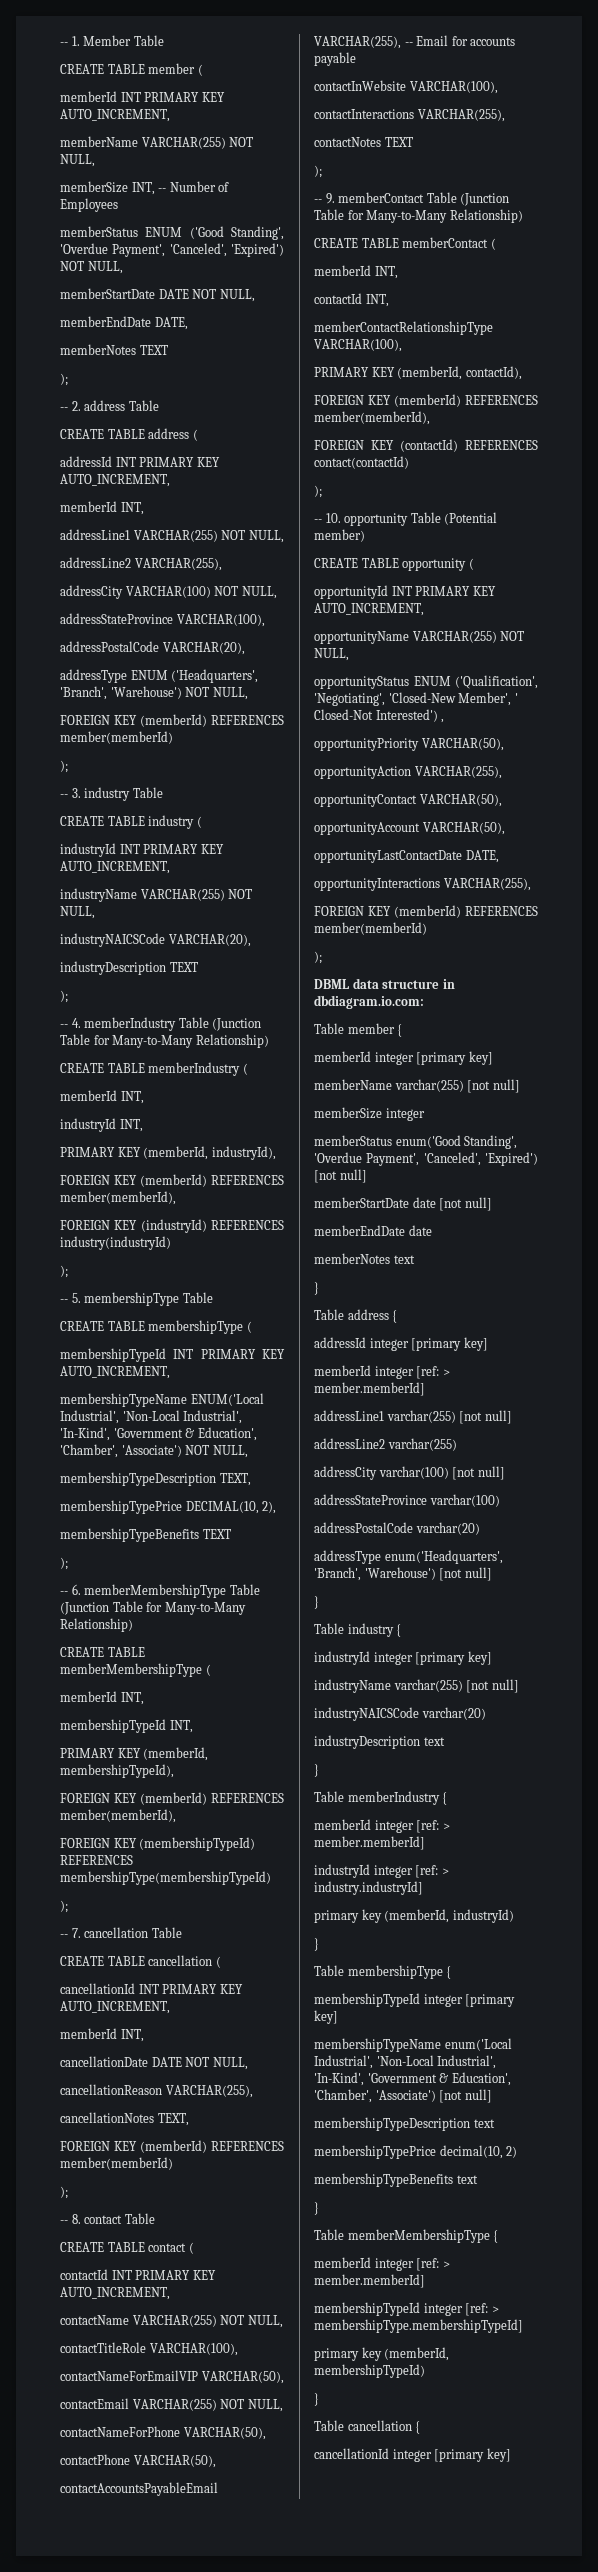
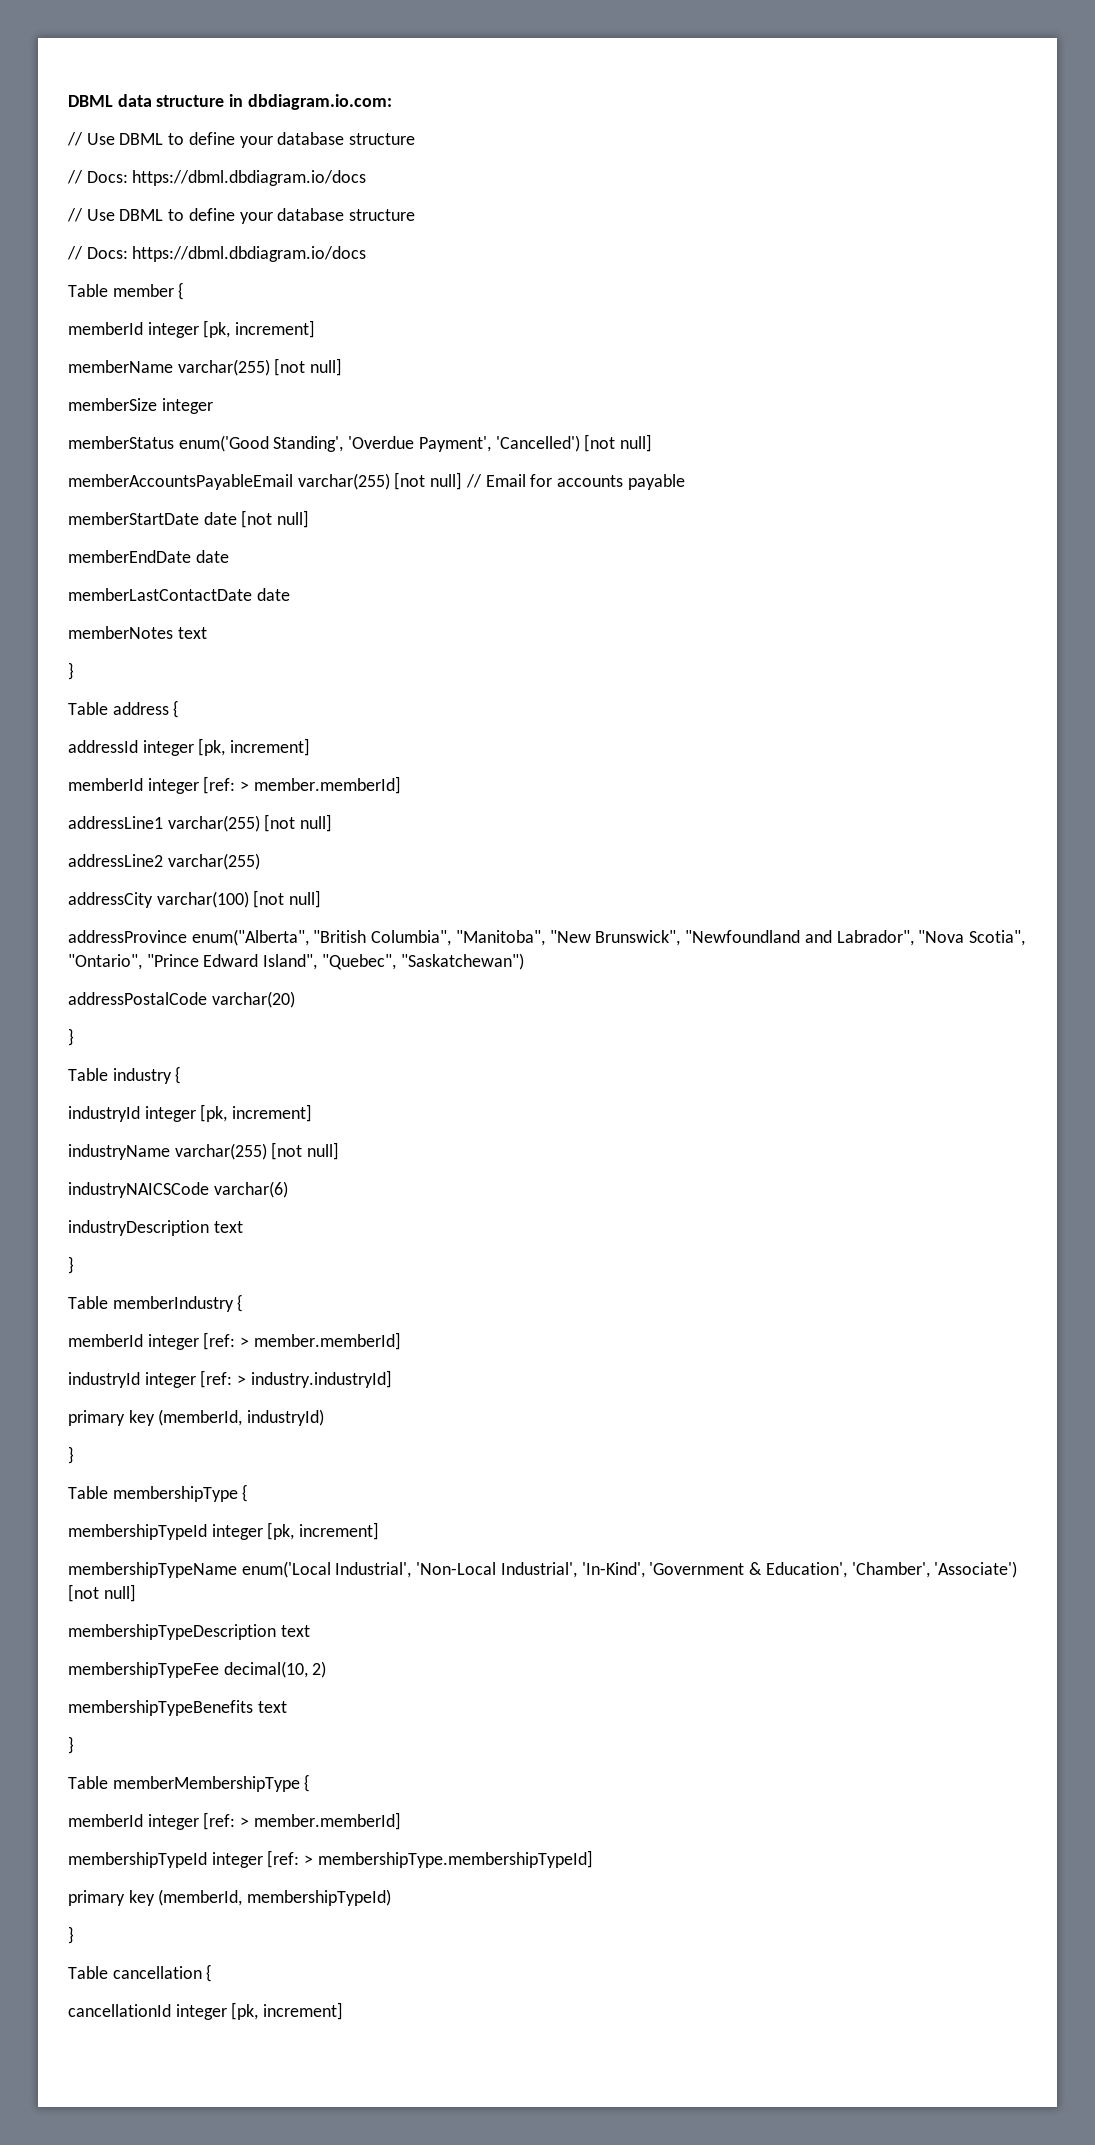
[60,35,164,46] [60,63,203,76] [60,91,225,102] [60,109,170,122] [60,136,254,149] [60,154,95,167] [60,181,230,195] [60,198,118,212] [60,226,284,240] [60,243,284,257] [60,261,123,274] [60,288,255,302] [60,316,188,330] [60,344,168,355] [60,373,68,386] [60,400,159,411] [60,428,198,441] [60,456,220,467] [60,474,170,487] [60,501,144,515] [60,529,284,543] [60,557,222,571] [60,585,277,599] [60,613,265,627] [60,641,245,655] [60,669,259,683] [60,686,248,700] [60,714,284,727] [60,731,173,744] [60,760,68,773] [60,787,163,801] [60,815,202,829] [60,843,224,857] [60,861,170,874] [60,888,253,902] [60,906,95,919] [60,933,251,947] [60,961,198,975] [60,990,68,1003] [60,1017,262,1031] [60,1034,269,1048] [60,1062,248,1076] [60,1090,144,1104] [60,1118,143,1132] [60,1146,276,1160] [60,1174,284,1187] [60,1191,176,1205] [60,1219,284,1233] [60,1236,171,1250] [60,1265,68,1278] [60,1292,213,1306] [60,1320,252,1334] [60,1348,285,1362] [60,1366,170,1379] [60,1393,264,1407] [60,1410,243,1424] [60,1427,257,1441] [60,1444,248,1458] [60,1472,251,1486] [60,1500,277,1514] [60,1528,231,1542] [60,1557,68,1570] [60,1584,260,1598] [60,1601,246,1615] [60,1618,133,1632] [60,1647,145,1657] [60,1663,211,1677] [60,1691,144,1705] [60,1719,193,1733] [60,1747,209,1761] [60,1764,174,1778] [60,1792,284,1805] [60,1809,176,1823] [60,1837,256,1851] [60,1855,133,1865] [60,1871,271,1885] [60,1900,68,1913] [60,1927,182,1938] [60,1955,221,1968] [60,1983,243,1994] [60,2001,170,2014] [60,2028,144,2042] [60,2056,248,2070] [60,2084,253,2098] [60,2112,189,2126] [60,2140,284,2153] [60,2157,173,2170] [60,2186,68,2199] [60,2213,155,2224] [60,2242,194,2254] [60,2269,216,2280] [60,2287,170,2300] [60,2315,283,2328] [60,2342,238,2356] [60,2370,284,2384] [60,2398,283,2412] [60,2426,266,2440] [60,2454,216,2468] [60,2482,218,2496] [314,35,516,49] [314,52,356,66] [314,80,498,94] [314,109,505,122] [314,137,413,147] [314,165,322,178] [314,192,510,206] [314,209,523,223] [314,237,496,250] [314,265,398,279] [314,293,389,307] [314,321,493,335] [314,339,402,352] [314,366,522,380] [314,394,538,407] [314,411,430,425] [314,439,538,452] [314,456,409,469] [314,485,322,498] [314,512,498,526] [314,529,365,542] [314,558,474,571] [314,585,496,599] [314,603,424,616] [314,631,525,644] [314,648,349,661] [314,675,538,689] [314,692,518,706] [314,709,445,723] [314,738,504,751] [314,766,502,779] [314,794,502,807] [314,822,505,835] [314,850,499,863] [314,878,531,891] [314,905,538,918] [314,922,427,935] [314,951,322,964] -- 1. Member Table // CREATE TABLE member ( // memberId INT PRIMARY KEY AUTO_INCREMENT, // memberName VARCHAR(255) NOT NULL, // memberSize INT, -- Number of Employees // memberStatus ENUM ('Good Standing', 'Overdue Payment', 'Canceled', 'Expired') NOT NULL, // memberStartDate DATE NOT NULL, // memberEndDate DATE, // memberNotes TEXT // ); // -- 2. address Table // CREATE TABLE address ( // addressId INT PRIMARY KEY AUTO_INCREMENT, // memberId INT, // addressLine1 VARCHAR(255) NOT NULL, // addressLine2 VARCHAR(255), // addressCity VARCHAR(100) NOT NULL, // addressStateProvince VARCHAR(100), // addressPostalCode VARCHAR(20), // addressType ENUM ('Headquarters', 'Branch', 'Warehouse') NOT NULL, // FOREIGN KEY (memberId) REFERENCES member(memberId) // ); // -- 3. industry Table // CREATE TABLE industry ( // industryId INT PRIMARY KEY AUTO_INCREMENT, // industryName VARCHAR(255) NOT NULL, // industryNAICSCode VARCHAR(20), // industryDescription TEXT // ); // -- 4. memberIndustry Table (Junction Table for Many-to-Many Relationship) // CREATE TABLE memberIndustry ( // memberId INT, // industryId INT, // PRIMARY KEY (memberId, industryId), // FOREIGN KEY (memberId) REFERENCES member(memberId), // FOREIGN KEY (industryId) REFERENCES industry(industryId) // ); // -- 5. membershipType Table // CREATE TABLE membershipType ( // membershipTypeId INT PRIMARY KEY AUTO_INCREMENT, // membershipTypeName ENUM('Local Industrial', 'Non-Local Industrial', 'In-Kind', 'Government & Education', 'Chamber', 'Associate') NOT NULL, // membershipTypeDescription TEXT, // membershipTypePrice DECIMAL(10, 2), // membershipTypeBenefits TEXT // ); // -- 6. memberMembershipType Table (Junction Table for Many-to-Many Relationship) // CREATE TABLE memberMembershipType ( // memberId INT, // membershipTypeId INT, // PRIMARY KEY (memberId, membershipTypeId), // FOREIGN KEY (memberId) REFERENCES member(memberId), // FOREIGN KEY (membershipTypeId) REFERENCES membershipType(membershipTypeId) // ); // -- 7. cancellation Table // CREATE TABLE cancellation ( // cancellationId INT PRIMARY KEY AUTO_INCREMENT, // memberId INT, // cancellationDate DATE NOT NULL, // cancellationReason VARCHAR(255), // cancellationNotes TEXT, // FOREIGN KEY (memberId) REFERENCES member(memberId) // ); // -- 8. contact Table // CREATE TABLE contact ( // contactId INT PRIMARY KEY AUTO_INCREMENT, // contactName VARCHAR(255) NOT NULL, // contactTitleRole VARCHAR(100), // contactNameForEmailVIP VARCHAR(50), // contactEmail VARCHAR(255) NOT NULL, // contactNameForPhone VARCHAR(50), // contactPhone VARCHAR(50), // contactAccountsPayableEmail VARCHAR(255), -- Email for accounts payable // contactInWebsite VARCHAR(100), // contactInteractions VARCHAR(255), // contactNotes TEXT // ); // -- 9. memberContact Table (Junction Table for Many-to-Many Relationship) // CREATE TABLE memberContact ( // memberId INT, // contactId INT, // memberContactRelationshipType VARCHAR(100), // PRIMARY KEY (memberId, contactId), // FOREIGN KEY (memberId) REFERENCES member(memberId), // FOREIGN KEY (contactId) REFERENCES contact(contactId) // ); // -- 10. opportunity Table (Potential member) // CREATE TABLE opportunity ( // opportunityId INT PRIMARY KEY AUTO_INCREMENT, // opportunityName VARCHAR(255) NOT NULL, // opportunityStatus ENUM ('Qualification', 'Negotiating', 'Closed-New Member', ' Closed-Not Interested') , // opportunityPriority VARCHAR(50), // opportunityAction VARCHAR(255), // opportunityContact VARCHAR(50), // opportunityAccount VARCHAR(50), // opportunityLastContactDate DATE, // opportunityInteractions VARCHAR(255), // FOREIGN KEY (memberId) REFERENCES member(memberId) // ); // -> (68, 101) none
(424, 1002) none -> [67,132,416,148] [67,170,367,186] [67,208,416,224] [67,246,367,262] // // Use DBML to define your database structure // // Docs: https://dbml.dbdiagram.io/docs // // Use DBML to define your database structure // // Docs: https://dbml.dbdiagram.io/docs
[416,1051,493,1065] [primary key] -> [203,320,316,338] [pk, increment]
[423,1152,538,1166] [314,1169,367,1183] 'Canceled', 'Expired') [not null] -> [495,434,653,452] [68,472,685,490] 'Cancelled') [not null] // memberAccountsPayableEmail varchar(255) [not null] // Email for accounts payable
(432, 1230) none -> [68,588,290,601] // memberLastContactDate date
[411,1337,488,1351] [primary key] -> [198,738,311,756] [pk, increment]
[314,1494,500,1507] [314,1522,480,1535] [314,1550,503,1564] [314,1567,492,1581] addressStateProvince varchar(100) // addressPostalCode varchar(20) // addressType enum('Headquarters', 'Branch', 'Warehouse') [not null] -> [68,929,1025,946] [68,953,524,970] [68,991,295,1008] addressProvince enum("Alberta", "British Columbia", "Manitoba", "New Brunswick", "Newfoundland and Labrador", "Nova Scotia", "Ontario", "Prince Edward Island", "Quebec", "Saskatchewan") // addressPostalCode varchar(20)
[415,1651,492,1665] [primary key] -> [200,1104,313,1122] [pk, increment]
[421,1707,486,1720] varchar(20) -> [213,1181,288,1198] varchar(6)
[465,1994,516,2007] [314,2010,338,2024] [primary key] -> [267,1522,380,1540] [pk, increment]
[314,2145,436,2159] membershipTypePrice -> [68,1662,219,1678] membershipTypeFee
[434,2448,511,2462] [primary key] -> [231,2002,344,2020] [pk, increment]

